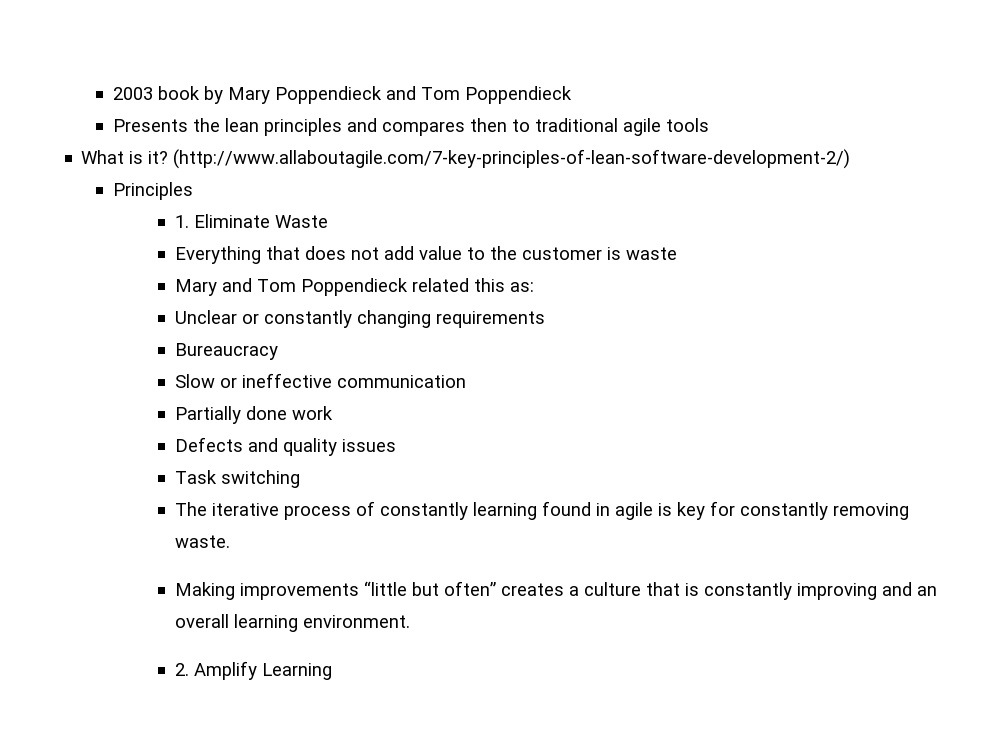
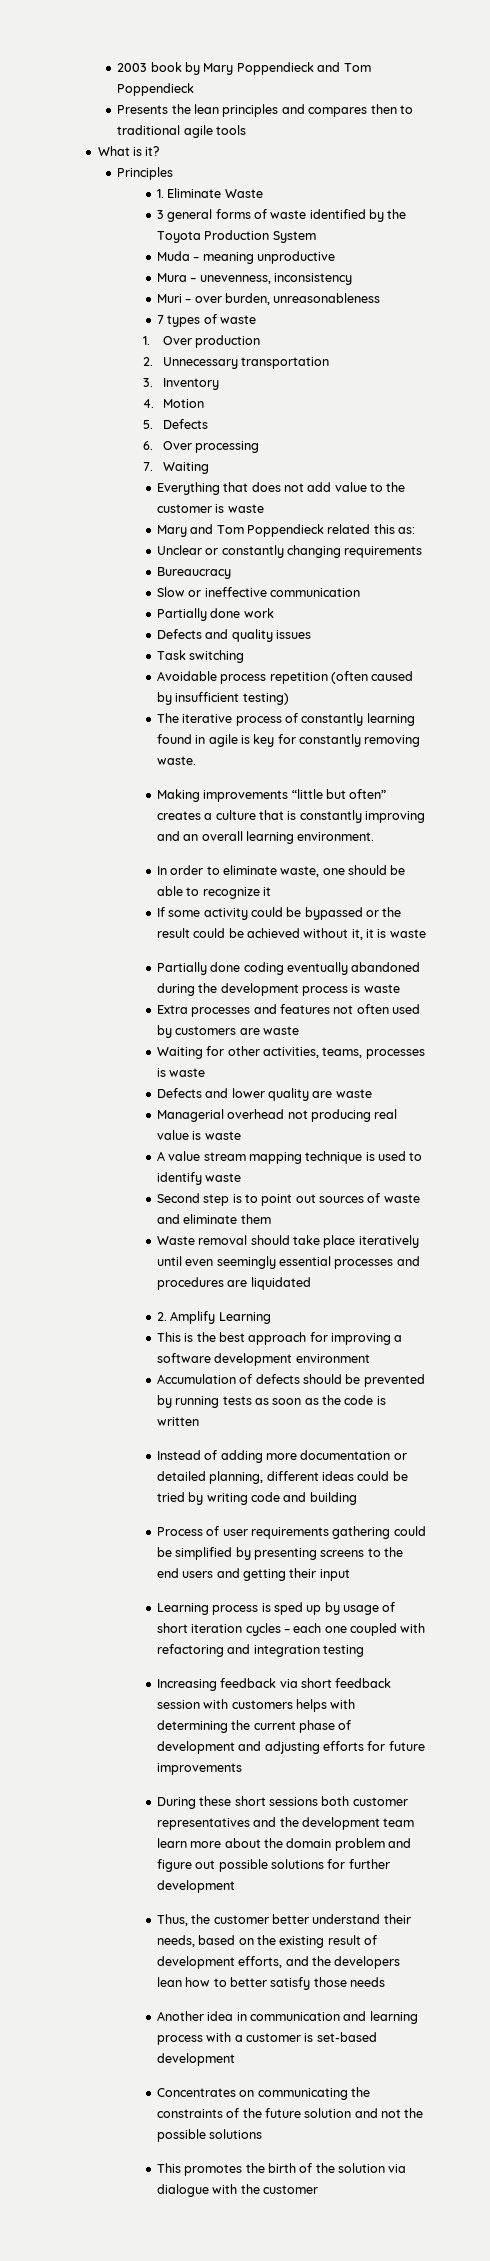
[173,149,851,169] (http://www.allaboutagile.com/7-key-principles-of-lean-software-development-2/) -> (160, 151) none
(328, 221) none -> [156,209,407,222] [156,230,316,243] [156,251,335,264] [156,273,352,285] [156,293,381,305] [156,314,256,327] [143,335,261,348] [143,357,330,369] [143,378,219,390] [143,399,204,408] [143,419,208,429] [143,441,260,453] [143,462,209,474] // 3 general forms of waste identified by the Toyota Production System // Muda – meaning unproductive // Mura – unevenness, inconsistency // Muri – over burden, unreasonableness // 7 types of waste // 1. Over production // 2. Unnecessary transportation // 3. Inventory // 4. Motion // 5. Defects // 6. Over processing // 7. Waiting
(300, 479) none -> [156,671,414,684] [156,692,289,705] // Avoidable process repetition (often caused by insufficient testing)
[174,661,332,680] 2. Amplify Learning -> [156,865,406,877] [156,886,271,899] [156,907,402,920] [156,928,426,940] [156,962,421,975] [156,983,400,996] [156,1004,421,1017] [156,1025,299,1038] [156,1046,425,1059] [156,1068,206,1077] [156,1088,372,1101] [156,1109,398,1122] [156,1130,241,1140] [156,1151,423,1164] [156,1172,242,1185] [156,1193,420,1206] [156,1214,271,1224] [156,1235,419,1248] [156,1256,420,1269] [156,1277,311,1290] [156,1311,271,1324] [156,1332,403,1345] [156,1353,370,1366] [156,1374,425,1387] [156,1395,386,1408] [156,1417,199,1426] [156,1450,407,1463] [156,1471,408,1484] [156,1492,357,1505] [156,1526,426,1539] [156,1547,404,1560] [156,1568,350,1581] [156,1602,396,1615] [156,1623,426,1636] [156,1644,364,1657] [156,1678,392,1691] [156,1699,356,1712] [156,1720,352,1733] [156,1741,425,1754] [156,1763,242,1775] [156,1796,408,1809] [156,1817,415,1830] [156,1838,412,1851] [156,1859,390,1872] [156,1880,235,1893] [156,1914,411,1926] [156,1935,378,1948] [156,1956,401,1969] [156,1977,386,1990] [156,2011,418,2024] [156,2032,377,2045] [156,2053,235,2066] [156,2087,370,2100] [156,2108,424,2118] [156,2129,263,2142] [156,2163,407,2176] [156,2184,318,2197] In order to eliminate waste, one should be able to recognize it // If some activity could be bypassed or the result could be achieved without it, it is waste // Partially done coding eventually abandoned during the development process is waste // Extra processes and features not often used by customers are waste // Waiting for other activities, teams, processes is waste // Defects and lower quality are waste // Managerial overhead not producing real value is waste // A value stream mapping technique is used to identify waste // Second step is to point out sources of waste and eliminate them // Waste removal should take place iteratively until even seemingly essential processes and procedures are liquidated // 2. Amplify Learning // This is the best approach for improving a software development environment // Accumulation of defects should be prevented by running tests as soon as the code is written // Instead of adding more documentation or detailed planning, different ideas could be tried by writing code and building // Process of user requirements gathering could be simplified by presenting screens to the end users and getting their input // Learning process is sped up by usage of short iteration cycles – each one coupled with refactoring and integration testing // Increasing feedback via short feedback session with customers helps with determining the current phase of development and adjusting efforts for future improvements // During these short sessions both customer representatives and the development team learn more about the domain problem and figure out possible solutions for further development // Thus, the customer better understand their needs, based on the existing result of development efforts, and the developers lean how to better satisfy those needs // Another idea in communication and learning process with a customer is set-based development // Concentrates on communicating the constraints of the future solution and not the possible solutions // This promotes the birth of the solution via dialogue with the customer

